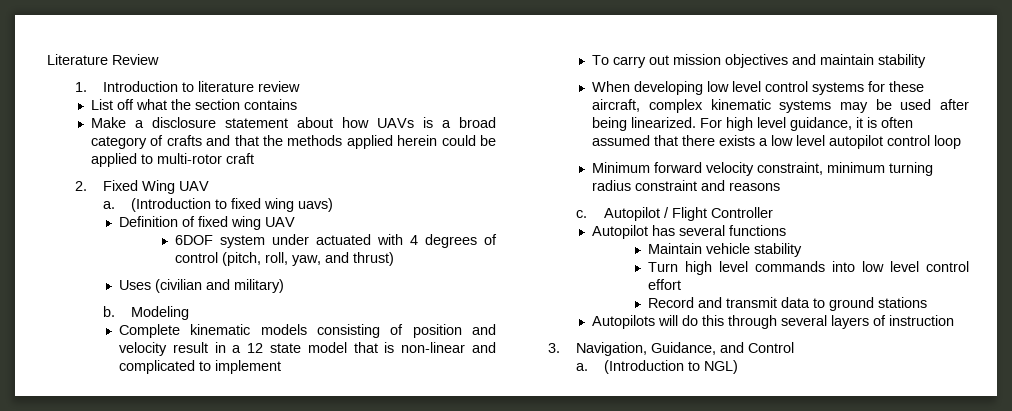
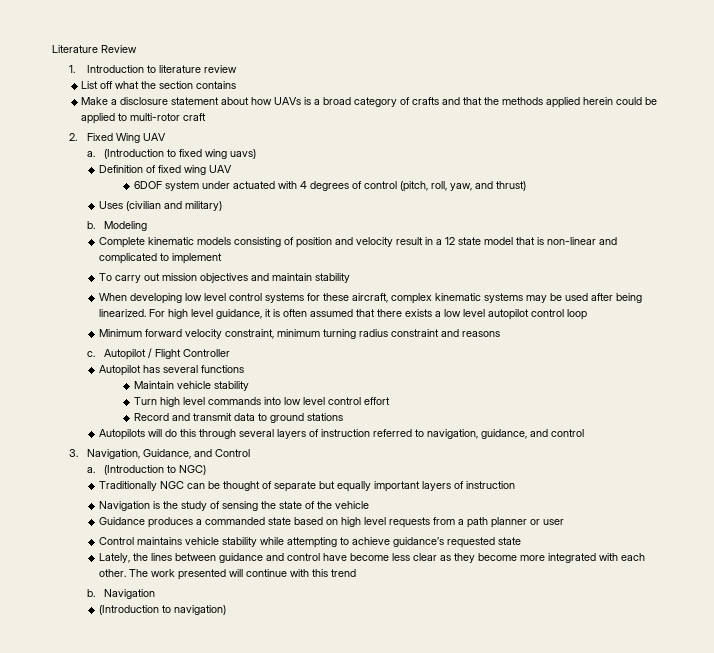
(955, 320) none -> [372,429,584,439] referred to navigation, guidance, and control
[704,360,739,374] NGL) -> [179,465,207,475] [98,481,515,492] [98,501,369,511] [98,517,564,528] [98,537,521,548] [98,553,645,563] [98,569,356,580] [86,589,156,599] [98,605,226,615] NGC) // Traditionally NGC can be thought of separate but equally important layers of instruction // Navigation is the study of sensing the state of the vehicle // Guidance produces a commanded state based on high level requests from a path planner or user // Control maintains vehicle stability while attempting to achieve guidance’s requested state // Lately, the lines between guidance and control have become less clear as they become more integrated with each other. The work presented will continue with this trend // b. Navigation // (Introduction to navigation)

